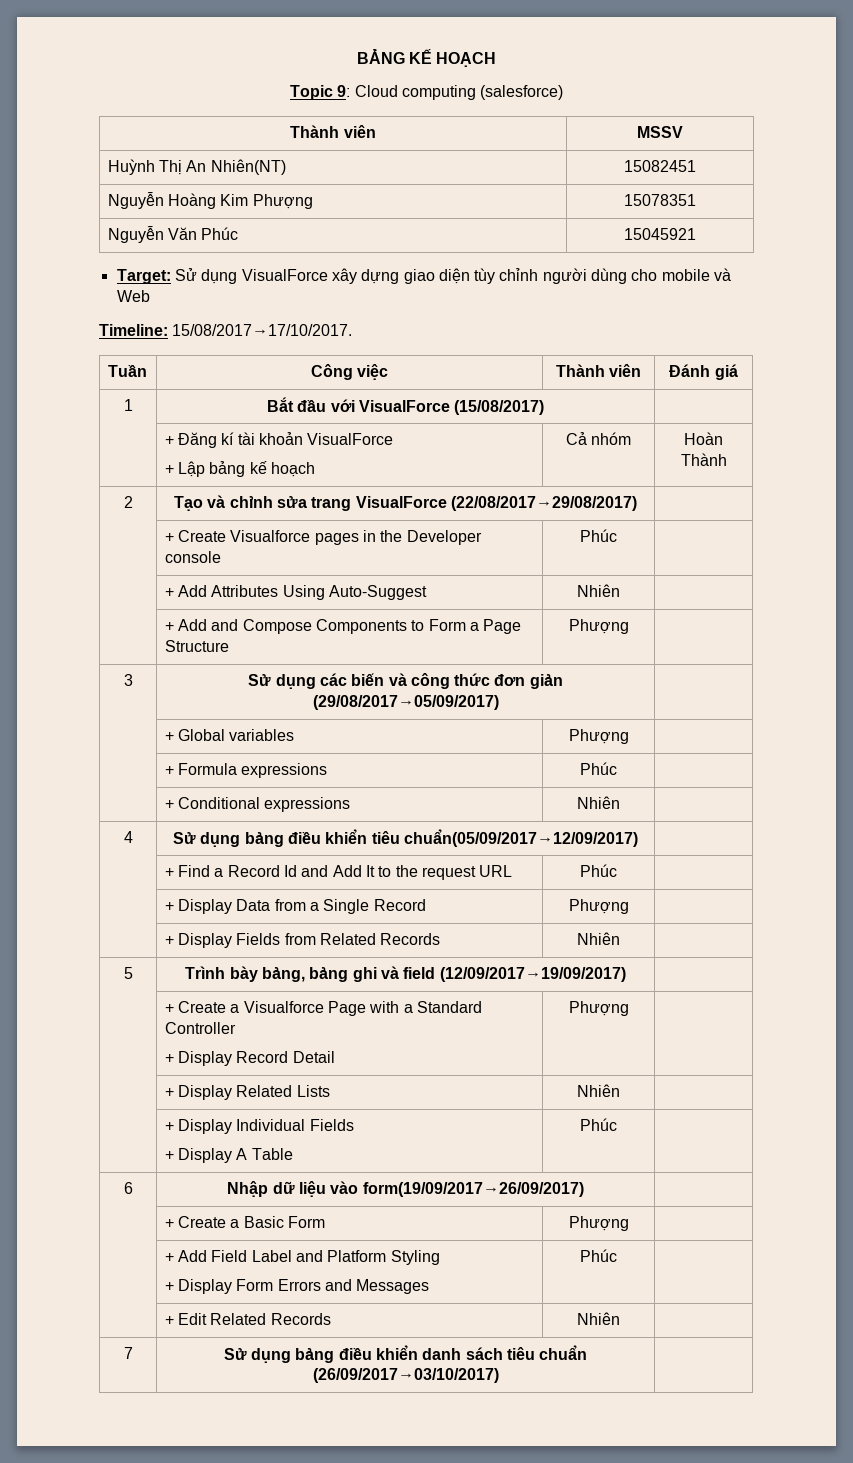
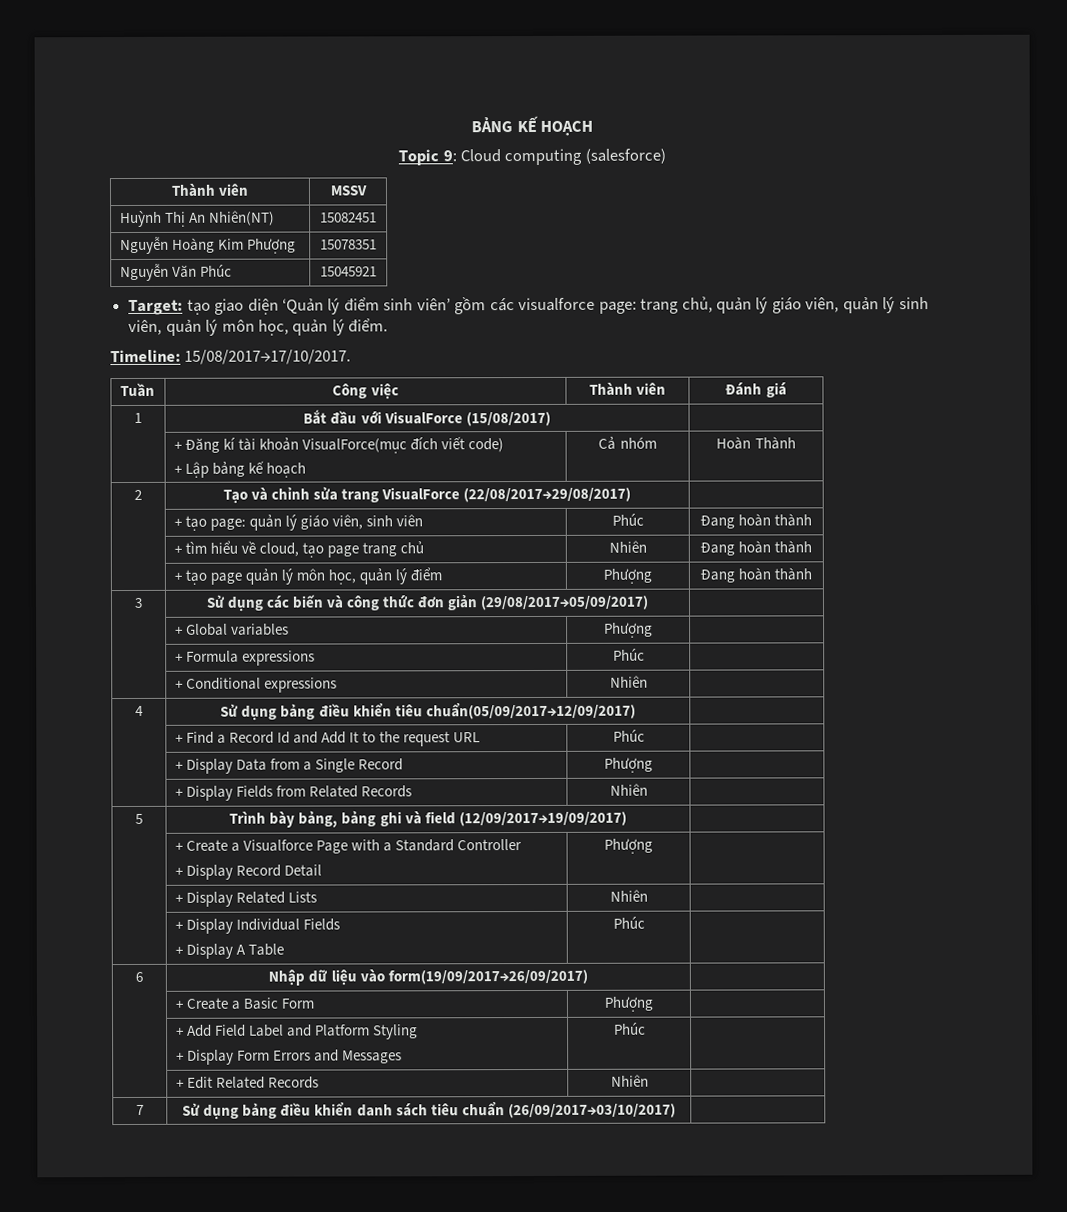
[174,268,732,284] [116,290,150,302] Sử dụng VisualForce xây dựng giao diện tùy chỉnh người dùng cho mobile và Web -> [186,296,929,315] [128,318,389,336] tạo giao diện ‘Quản lý điểm sinh viên’ gồm các visualforce page: trang chủ, quản lý giáo viên, quản lý sinh viên, quản lý môn học, quản lý điểm.
[307,433,394,445] VisualForce -> [302,436,505,454] VisualForce(mục đích viết code)
[178,530,482,545] [164,551,221,563] [580,529,617,542] [164,585,428,600] [577,584,620,597] [164,619,522,634] [164,640,229,652] [568,619,629,634] Create Visualforce pages in the Developer console | Phúc | // | + Add Attributes Using Auto-Suggest | Nhiên | // | + Add and Compose Components to Form a Page Structure | Phượng | -> [184,514,424,531] [611,513,644,526] [699,513,813,529] [173,540,425,558] [608,540,647,553] [699,540,813,556] [173,567,443,585] [603,568,652,584] [699,567,813,583] tạo page: quản lý giáo viên, sinh viên | Phúc | Đang hoàn thành // | + tìm hiểu về cloud, tạo page trang chủ | Nhiên | Đang hoàn thành // | + tạo page quản lý môn học, quản lý điểm | Phượng | Đang hoàn thành

